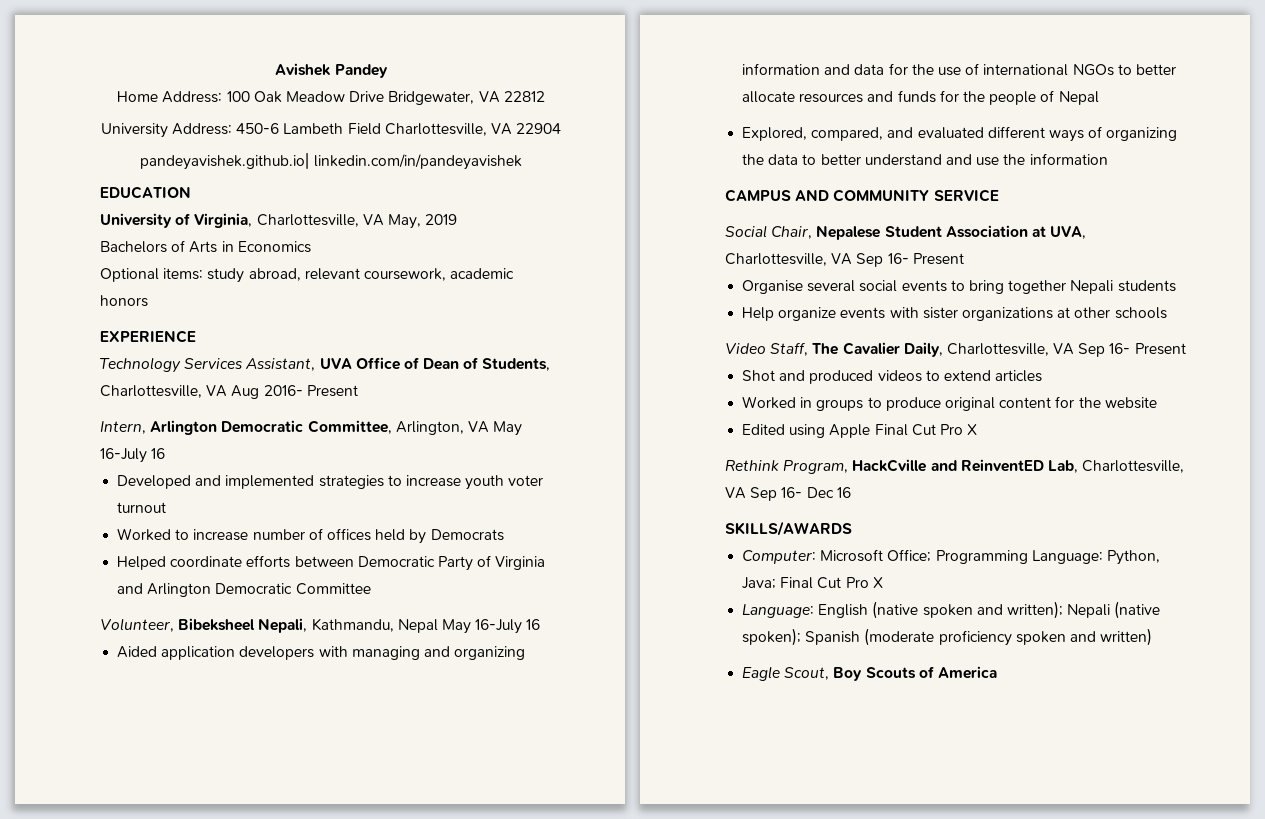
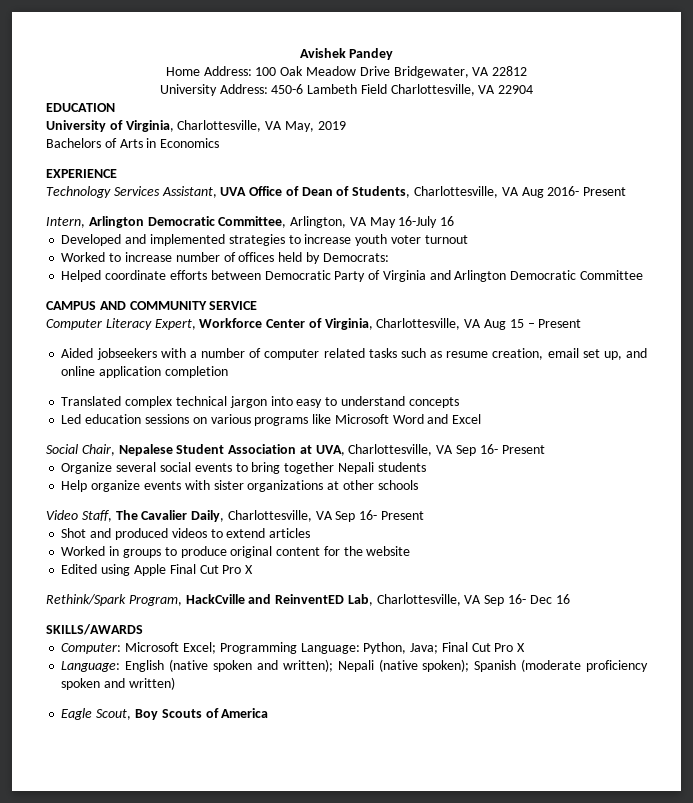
[140,152,522,170] // pandeyavishek.github.io| linkedin.com/in/pandeyavishek -> (534, 89) none
[100,268,515,283] [100,295,148,307] // Optional items: study abroad, relevant coursework, academic honors -> (220, 143) none
[430,529,504,541] Democrats -> [322,253,389,262] Democrats:
[100,618,541,634] [117,646,526,660] [742,63,1176,76] [742,90,1099,105] [742,126,1178,142] [742,153,1108,166] [725,189,999,202] Volunteer, Bibeksheel Nepali, Kathmandu, Nepal May 16-July 16 // Aided application developers with managing and organizing information and data for the use of international NGOs to better allocate resources and funds for the people of Nepal // Explored, compared, and evaluated different ways of organizing the data to better understand and use the information // CAMPUS AND COMMUNITY SERVICE -> [46,301,258,310] [46,318,582,330] [61,348,648,360] [61,366,228,378] [61,396,459,408] [61,414,482,426] CAMPUS AND COMMUNITY SERVICE // Computer Literacy Expert, Workforce Center of Virginia, Charlottesville, VA Aug 15 – Present // Aided jobseekers with a number of computer related tasks such as resume creation, email set up, and online application completion // Translated complex technical jargon into easy to understand concepts // Led education sessions on various programs like Microsoft Word and Excel
[742,280,804,294] Organise -> [61,462,113,474] Organize
[725,460,779,471] Rethink -> [46,594,126,606] Rethink/Spark
[887,549,932,562] Office; -> [182,642,216,654] Excel;

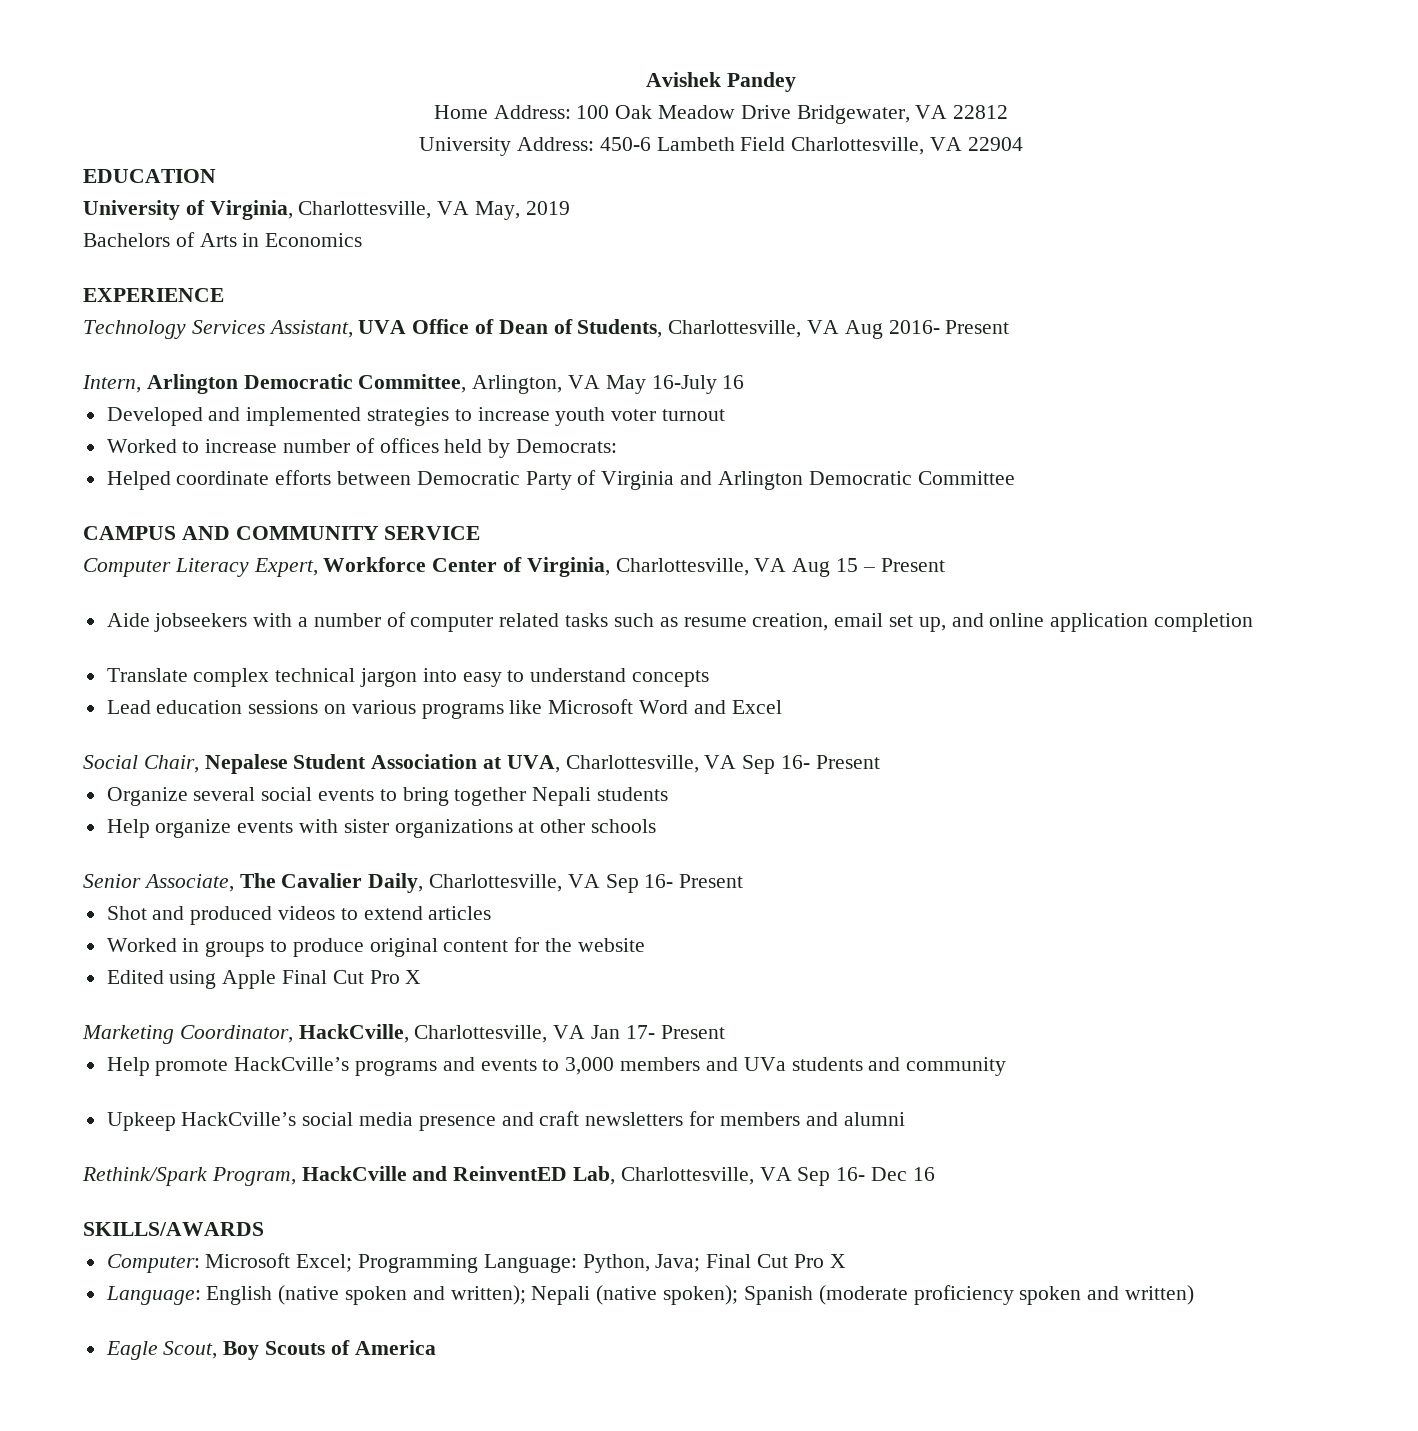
[61,348,94,358] Aided -> [106,613,150,627] Aide
[61,396,122,406] Translated -> [106,668,188,682] Translate
[61,414,82,424] Led -> [106,700,151,714] Lead
[46,510,112,522] Video Staff, -> [83,874,234,892] Senior Associate,
(254, 569) none -> [82,1024,725,1044] [106,1057,1007,1076] [106,1111,905,1131] // Marketing Coordinator, HackCville, Charlottesville, VA Jan 17- Present // Help promote HackCville’s programs and events to 3,000 members and UVa students and community // Upkeep HackCville’s social media presence and craft newsletters for members and alumni

